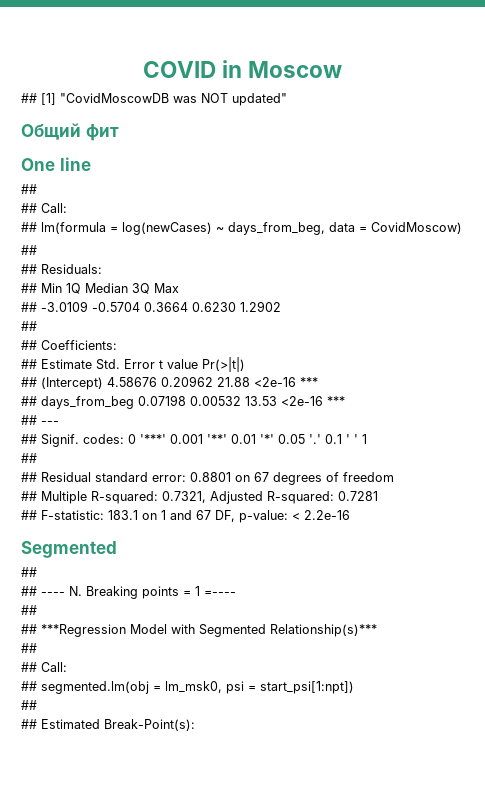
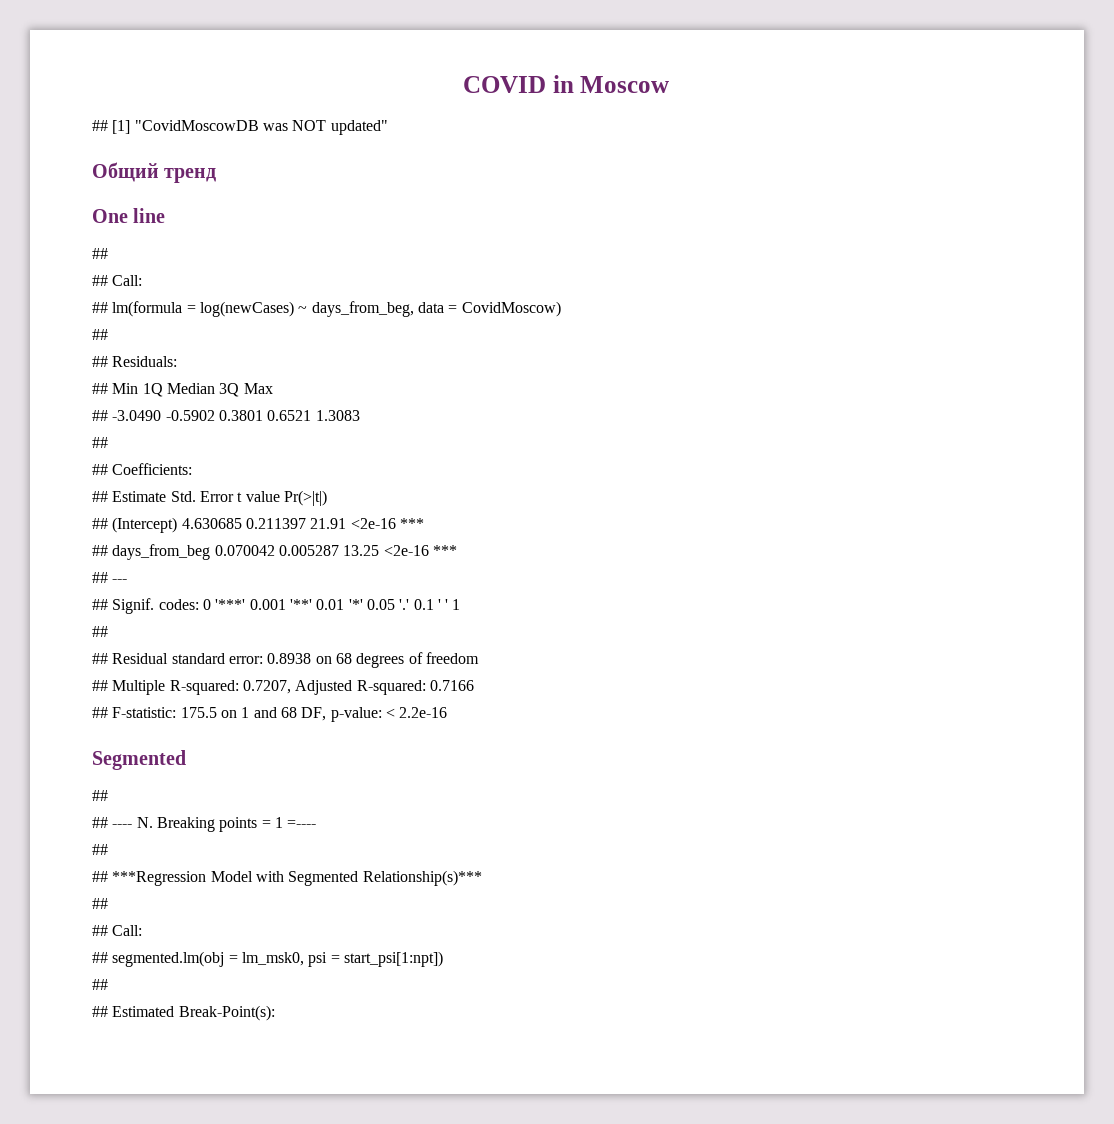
[85,124,119,141] фит -> [164,168,217,183] тренд
[41,301,281,312] -3.0109 -0.5704 0.3664 0.6230 1.2902 -> [112,410,360,421] -3.0490 -0.5902 0.3801 0.6521 1.3083
[107,376,250,387] 4.58676 0.20962 21.88 -> [181,518,347,529] 4.630685 0.211397 21.91
[138,395,277,406] 0.07198 0.00532 13.53 -> [214,545,380,556] 0.070042 0.005287 13.25
[190,472,269,482] 0.8801 on 67 -> [267,653,352,664] 0.8938 on 68
[162,491,206,503] 0.7321, -> [242,680,291,694] 0.7207,
[338,491,378,501] 0.7281 -> [429,680,474,691] 0.7166
[108,510,138,520] 183.1 -> [180,707,217,718] 175.5
[196,510,211,520] 67 -> [280,707,297,718] 68

